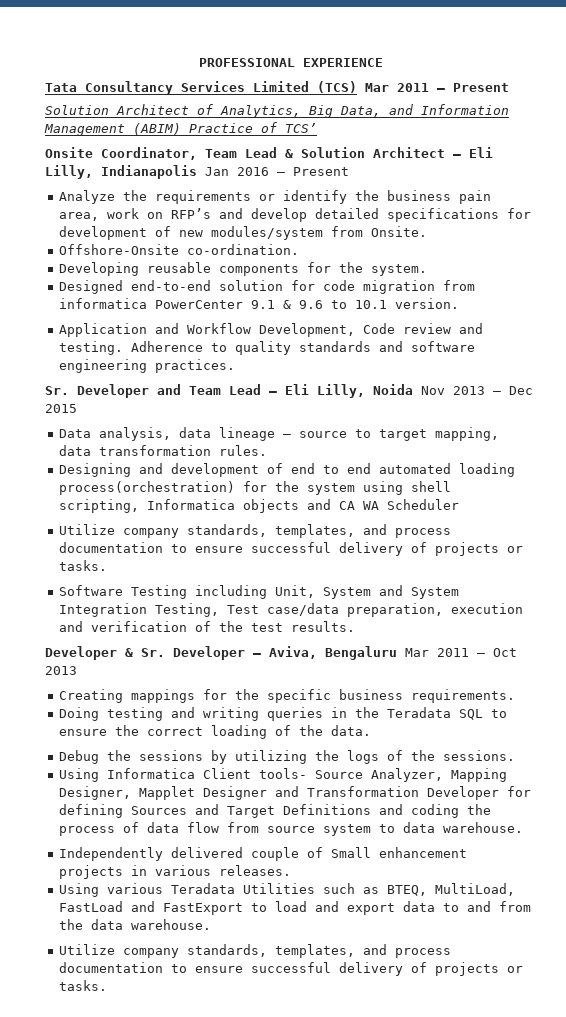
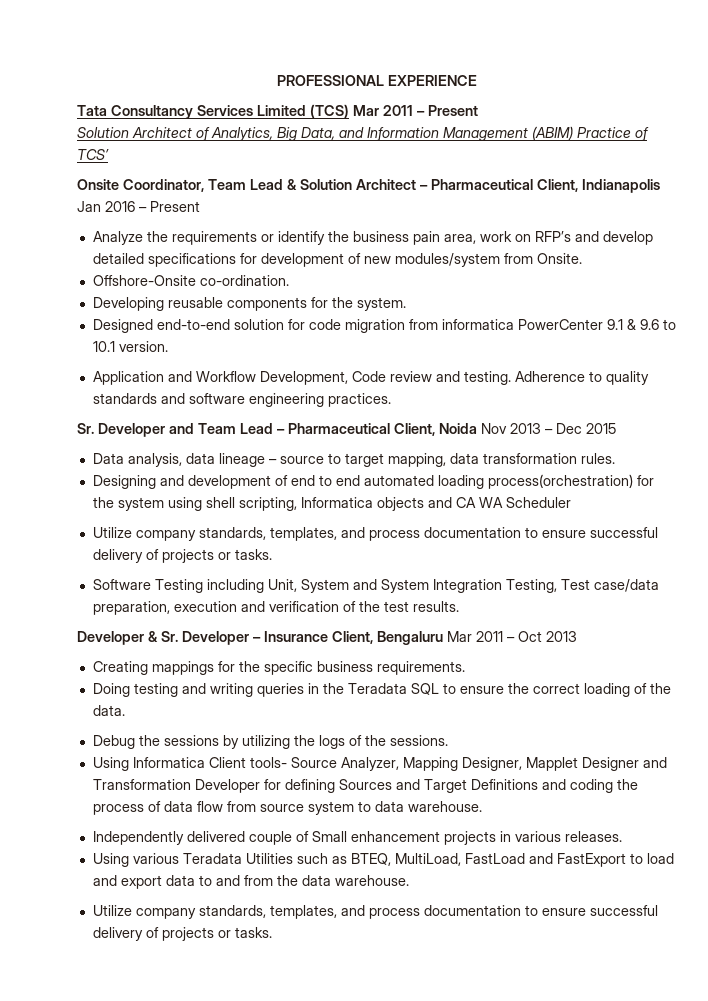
[469,147,493,158] [45,165,93,179] Eli Lilly, -> [431,179,578,192] Pharmaceutical Client,
[285,384,365,398] Eli Lilly, -> [288,423,435,436] Pharmaceutical Client,
[269,646,317,659] Aviva, -> [264,631,373,644] Insurance Client,

